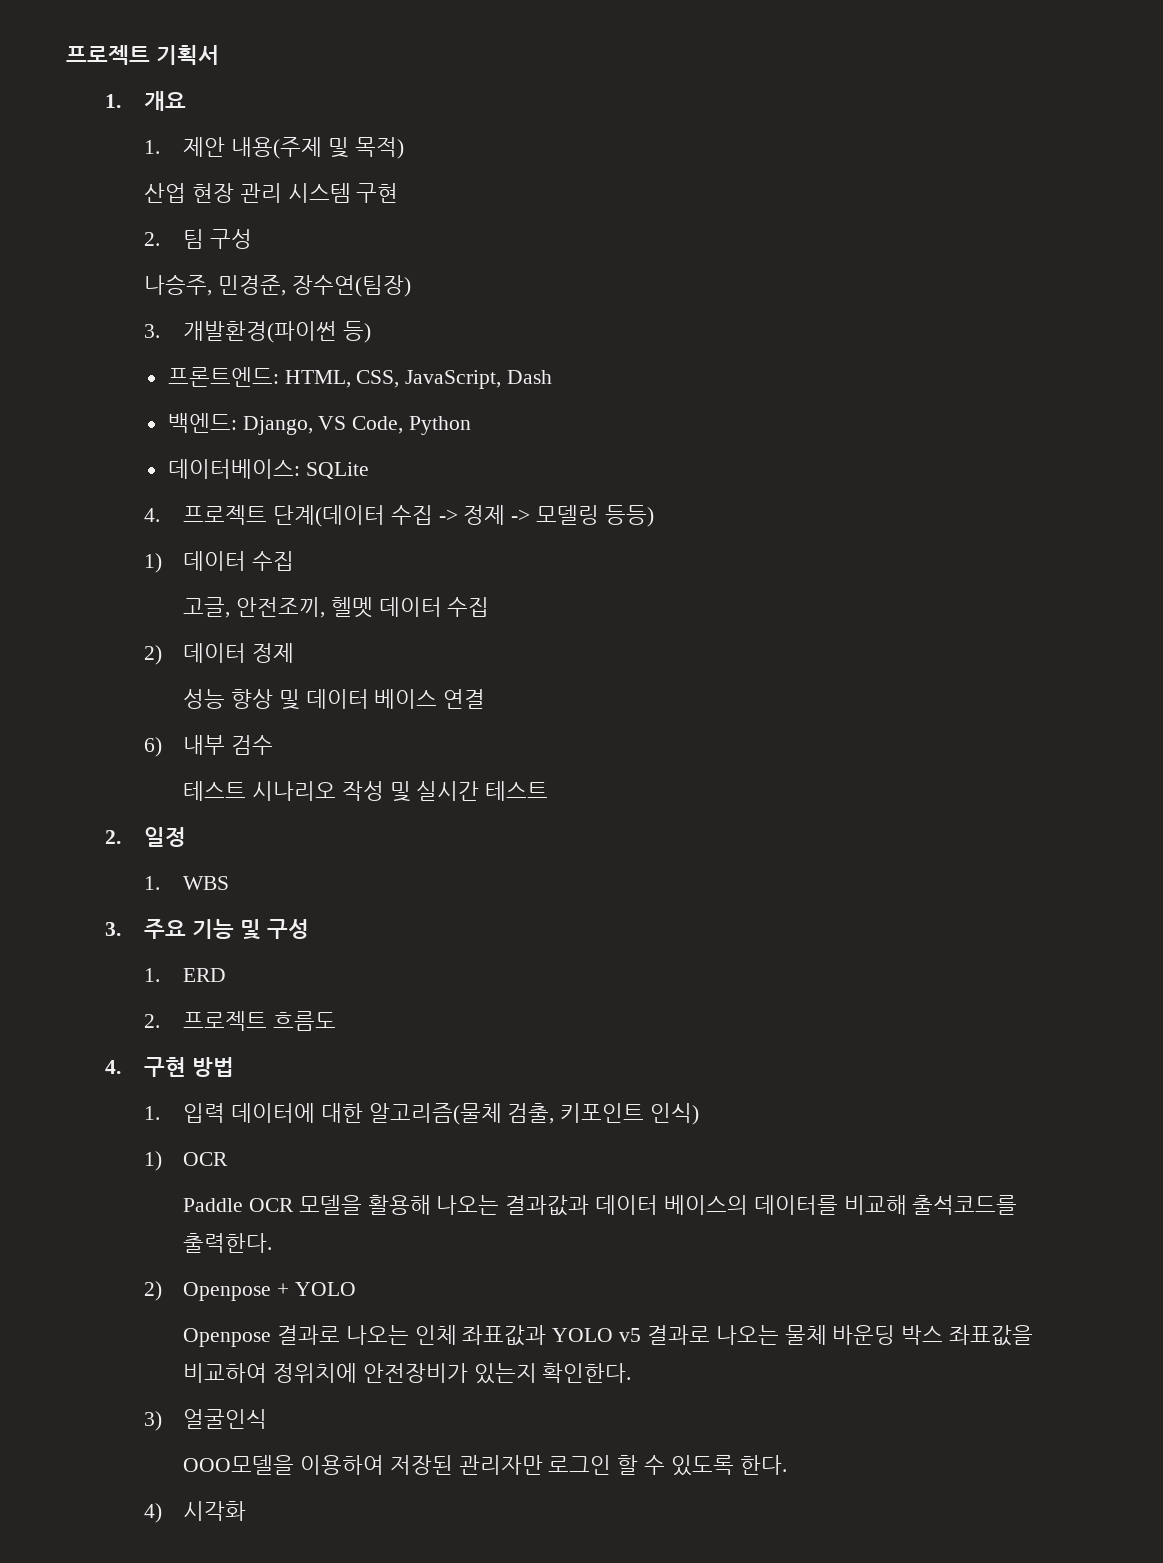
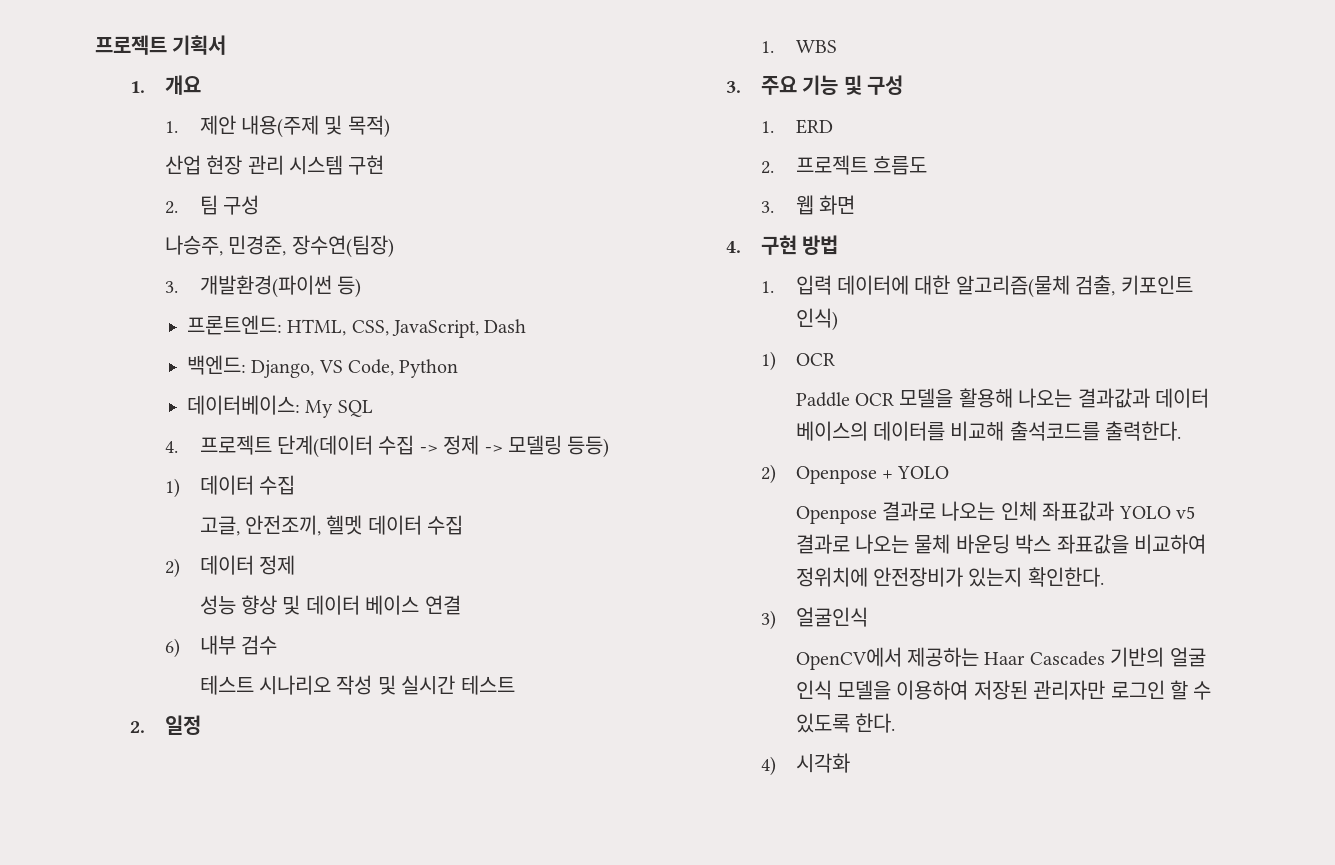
[305,462,369,479] SQLite -> [305,400,373,418] My SQL
(337, 1021) none -> [760,195,856,215] // 3. 웹 화면
[183,1455,295,1475] OOO모델을 -> [795,647,1206,670] [795,680,892,700] OpenCV에서 제공하는 Haar Cascades 기반의 얼굴 인식 모델을

